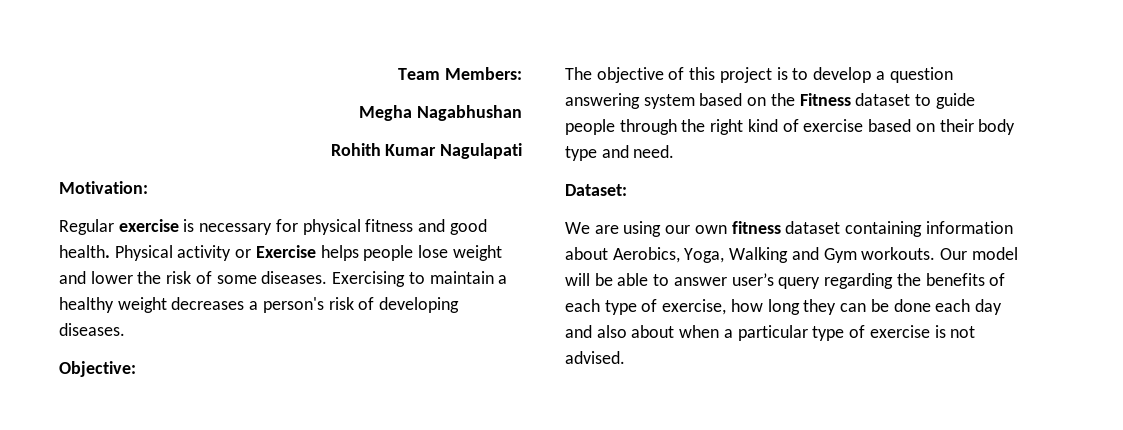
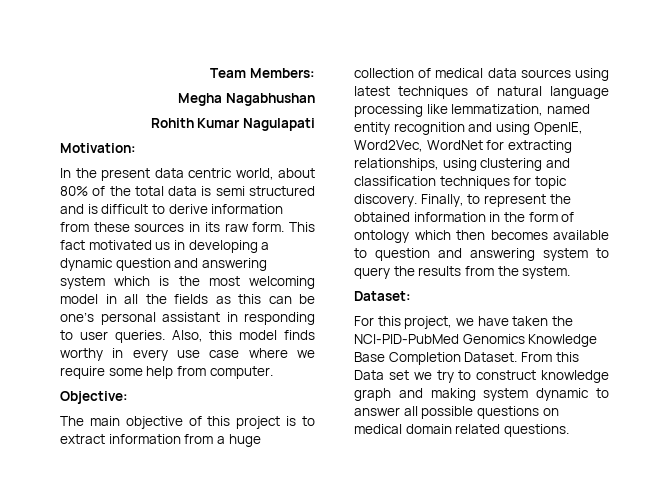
[59,219,487,235] [59,245,502,261] [59,271,508,287] [59,297,460,313] [59,323,125,336] Regular exercise is necessary for physical fitness and good health. Physical activity or Exercise helps people lose weight and lower the risk of some diseases. Exercising to maintain a healthy weight decreases a person's risk of developing diseases. -> [60,168,315,181] [60,186,315,196] [60,204,284,214] [60,222,315,232] [60,240,270,253] [60,258,267,271] [60,276,315,289] [60,294,315,304] [60,312,315,325] [60,330,315,343] [60,348,315,361] [60,366,273,379] In the present data centric world, about 80% of the total data is semi structured and is difficult to derive information from these sources in its raw form. This fact motivated us in developing a dynamic question and answering system which is the most welcoming model in all the fields as this can be one’s personal assistant in responding to user queries. Also, this model finds worthy in every use case where we require some help from computer.
(592, 73) none -> [89,416,120,426] main
[813,67,953,83] [565,93,975,109] [565,119,1016,135] [565,145,675,161] [565,184,627,196] [565,221,1013,237] [565,247,1018,263] [565,273,1006,289] [565,299,1002,315] [565,325,976,341] [565,351,625,364] develop a question answering system based on the Fitness dataset to guide people through the right kind of exercise based on their body type and need. // Dataset: // We are using our own fitness dataset containing information about Aerobics, Yoga, Walking and Gym workouts. Our model will be able to answer user’s query regarding the benefits of each type of exercise, how long they can be done each day and also about when a particular type of exercise is not advised. -> [60,434,261,447] [354,68,609,81] [354,86,609,99] [354,104,590,117] [354,122,583,135] [354,140,572,153] [354,158,570,171] [354,176,567,189] [354,194,571,207] [354,212,575,222] [354,230,609,243] [354,248,609,261] [354,266,571,279] [354,291,411,301] [354,316,573,329] [354,334,598,347] [354,352,579,365] [354,370,609,383] [354,388,609,401] [354,406,559,419] [354,424,569,437] extract information from a huge collection of medical data sources using latest techniques of natural language processing like lemmatization, named entity recognition and using OpenIE, Word2Vec, WordNet for extracting relationships, using clustering and classification techniques for topic discovery. Finally, to represent the obtained information in the form of ontology which then becomes available to question and answering system to query the results from the system. // Dataset: // For this project, we have taken the NCI-PID-PubMed Genomics Knowledge Base Completion Dataset. From this Data set we try to construct knowledge graph and making system dynamic to answer all possible questions on medical domain related questions.

